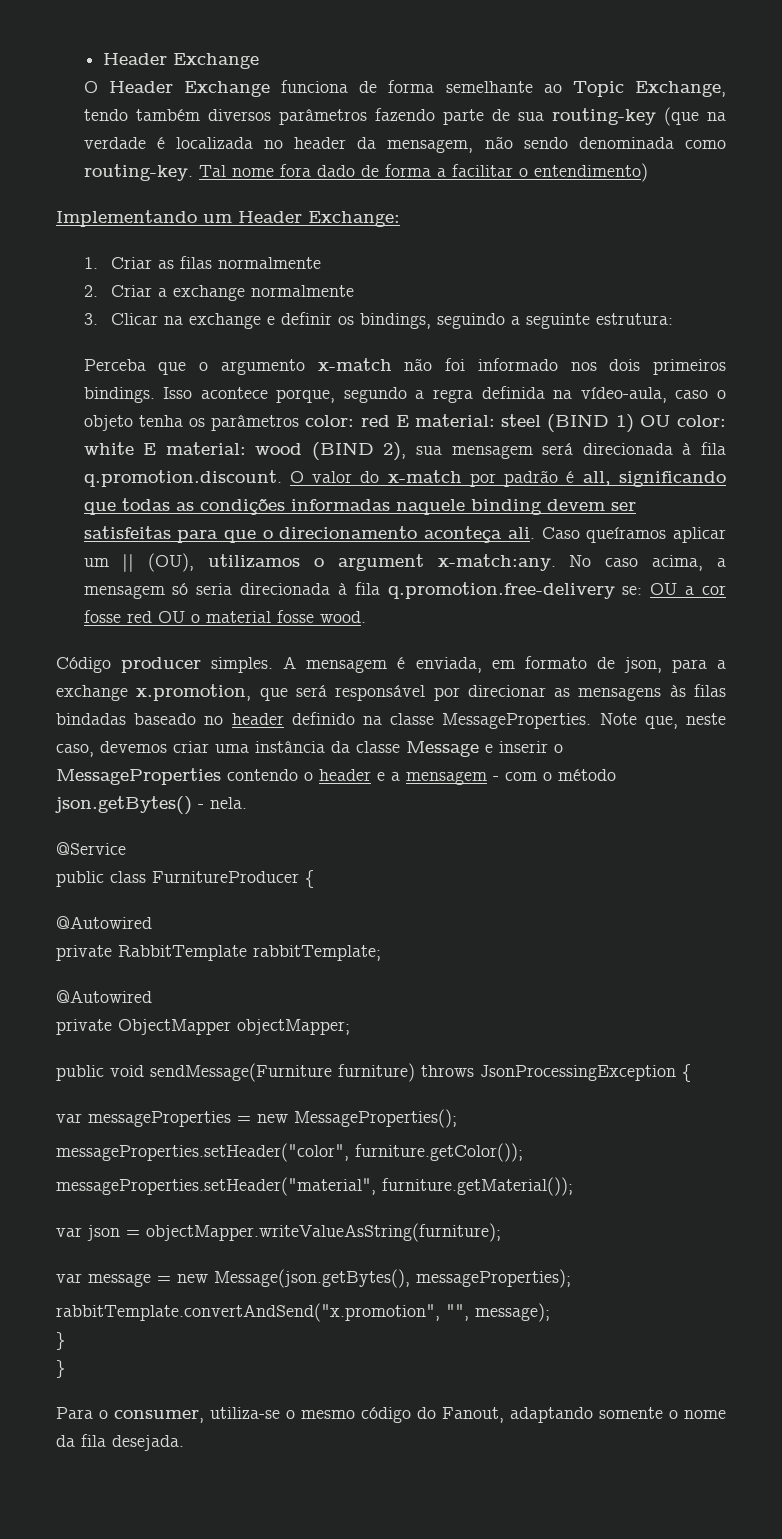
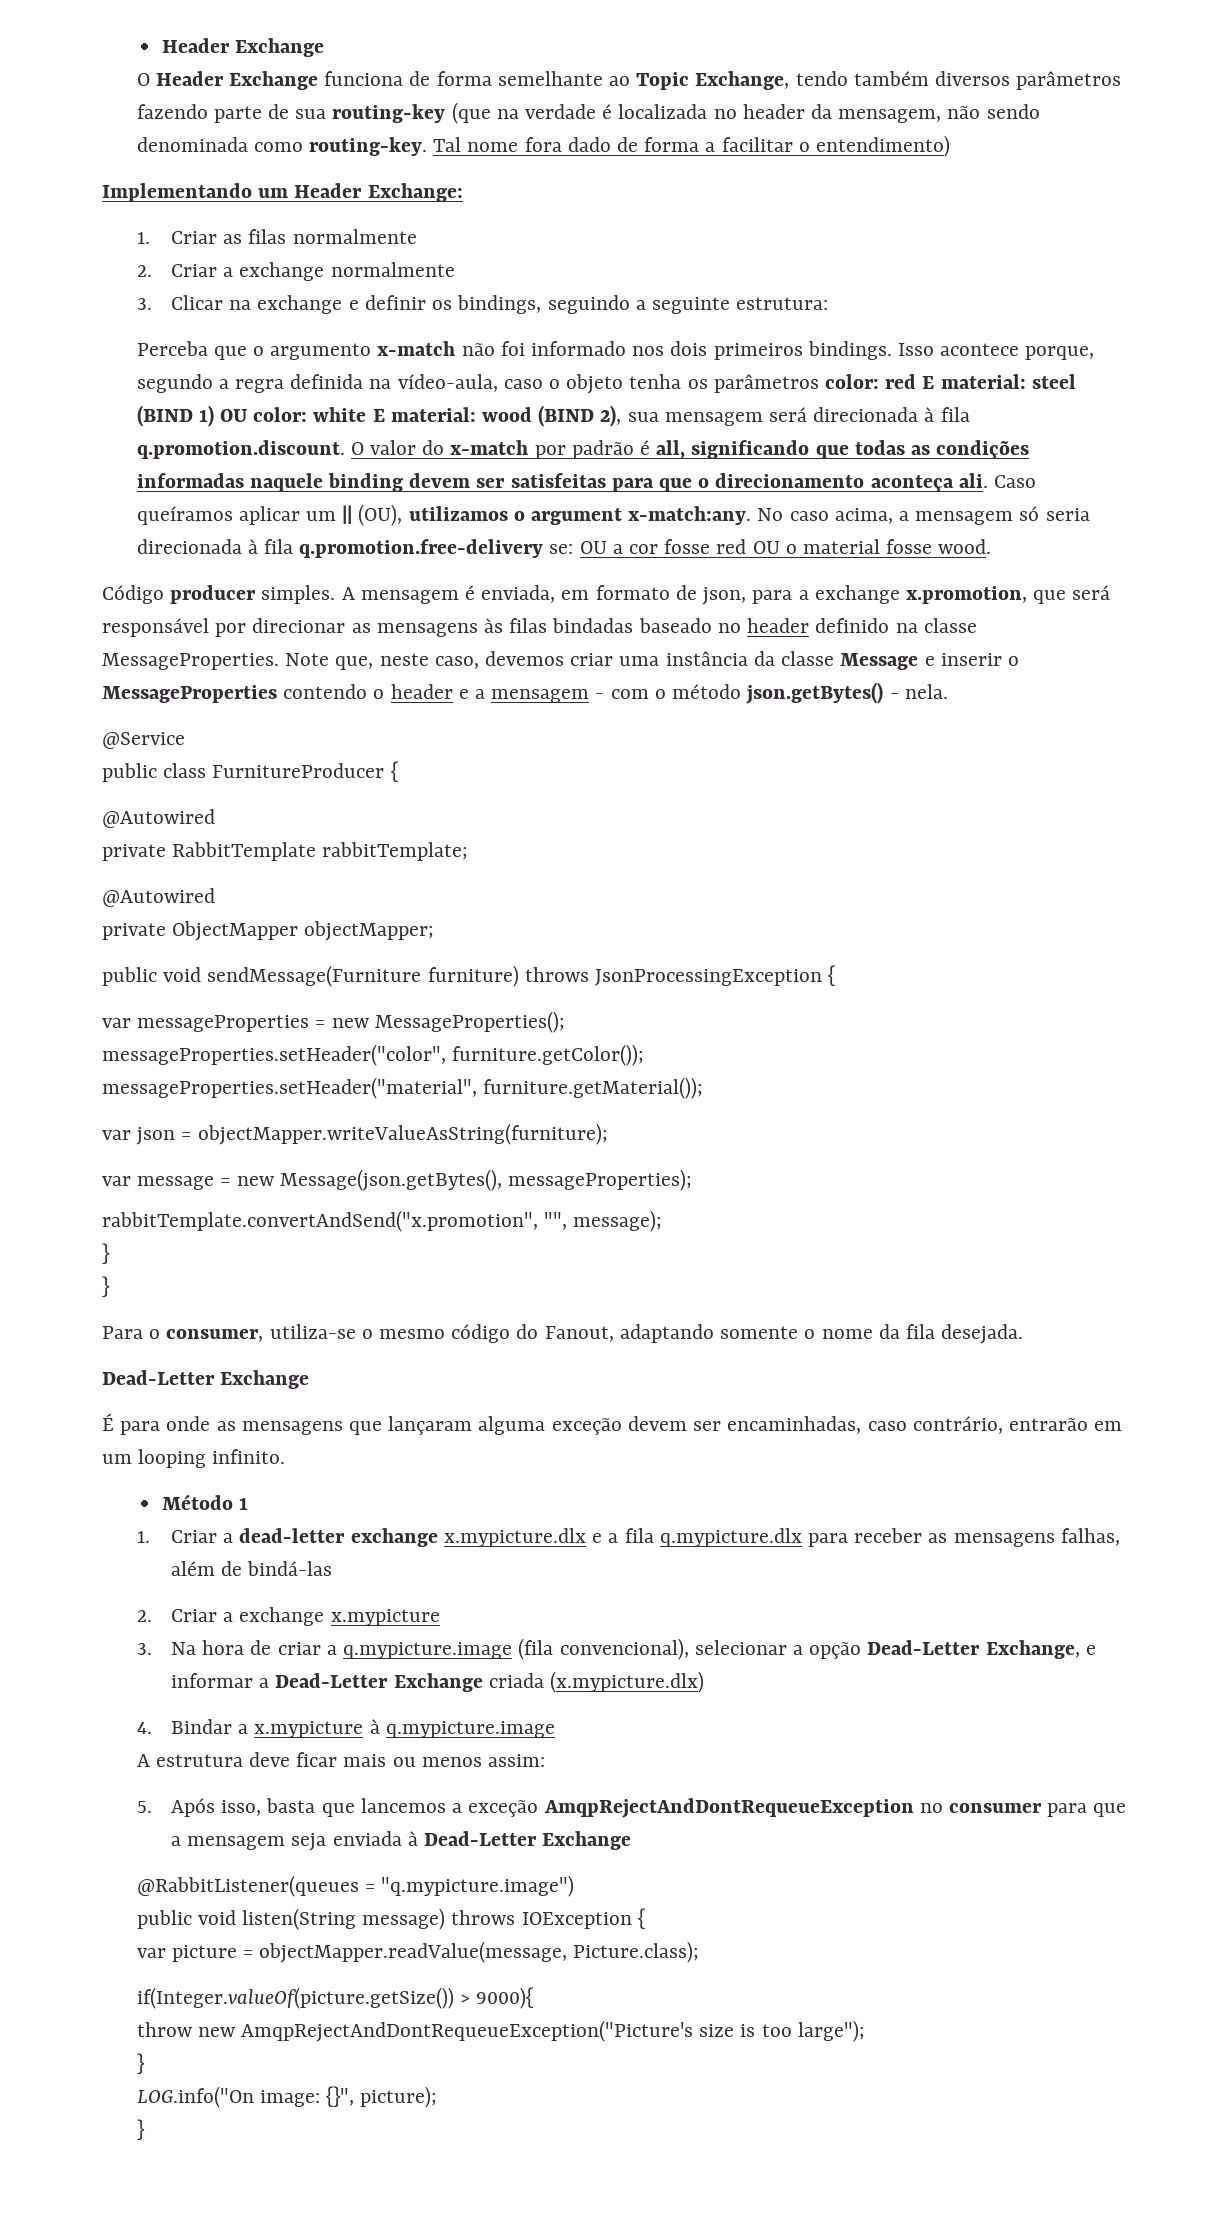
(184, 1443) none -> [102,1370,310,1389] [102,1413,1123,1435] [102,1449,286,1468] [161,1494,249,1510] [136,1528,1120,1547] [171,1561,333,1576] [136,1607,440,1626] [136,1638,1096,1660] [171,1671,705,1693] [136,1719,555,1738] [136,1752,545,1767] [136,1798,1127,1818] [171,1831,632,1851] [136,1875,574,1897] [136,1908,646,1930] [136,1941,700,1963] [136,1987,534,2009] [136,2020,865,2042] [136,2053,145,2074] [136,2086,438,2108] [136,2119,145,2140] // Dead-Letter Exchange // É para onde as mensagens que lançaram alguma exceção devem ser encaminhadas, caso contrário, entrarão em um looping infinito. // Método 1 // 1. Criar a dead-letter exchange x.mypicture.dlx e a fila q.mypicture.dlx para receber as mensagens falhas, além de bindá-las // 2. Criar a exchange x.mypicture // 3. Na hora de criar a q.mypicture.image (fila convencional), selecionar a opção Dead-Letter Exchange, e informar a Dead-Letter Exchange criada (x.mypicture.dlx) // 4. Bindar a x.mypicture à q.mypicture.image // A estrutura deve ficar mais ou menos assim: // 5. Após isso, basta que lancemos a exceção AmqpRejectAndDontRequeueException no consumer para que a mensagem seja enviada à Dead-Letter Exchange // @RabbitListener(queues = "q.mypicture.image") // public void listen(String message) throws IOException { // var picture = objectMapper.readValue(message, Picture.class); // if(Integer.valueOf(picture.getSize()) > 9000){ // throw new AmqpRejectAndDontRequeueException("Picture's size is too large"); // } // LOG.info("On image: {}", picture); // }

